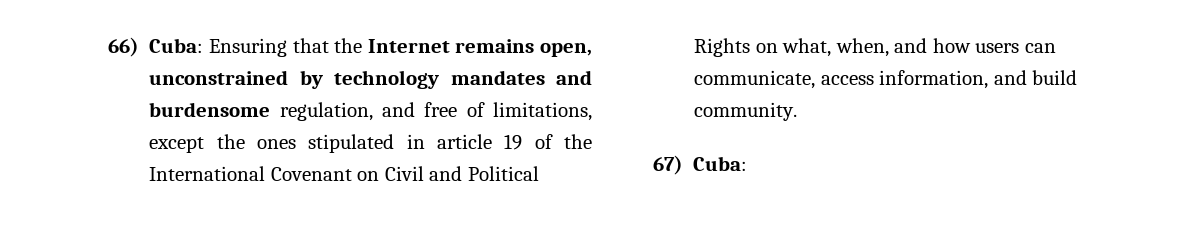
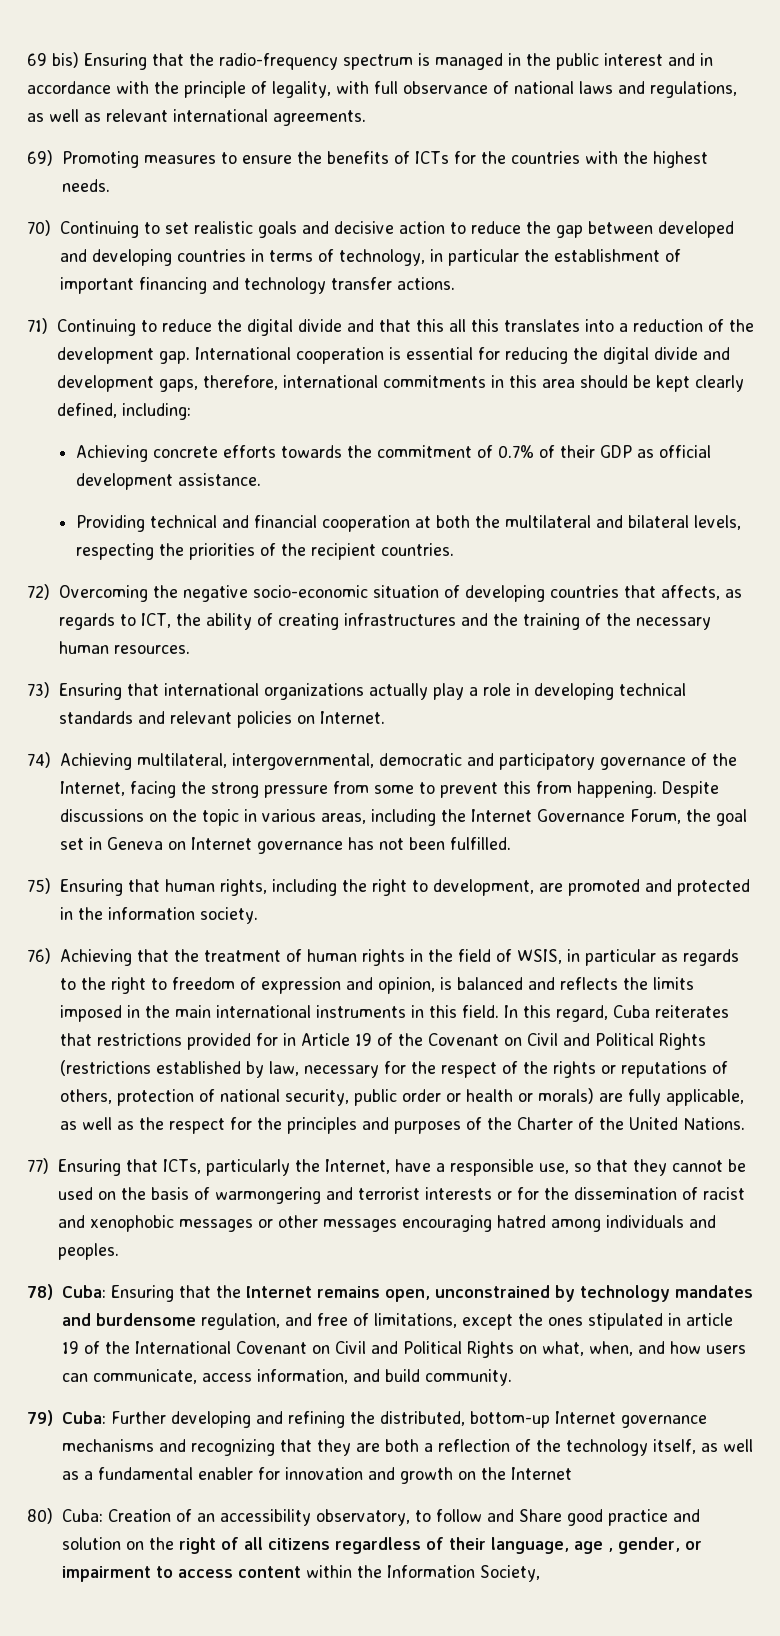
[108,37,139,57] 66) -> [27,52,713,70] [27,81,737,98] [27,109,366,126] [27,150,708,168] [61,179,110,192] [27,220,734,238] [59,249,681,266] [59,277,455,294] [27,318,754,336] [56,347,730,364] [56,375,744,392] [56,403,191,420] [75,445,711,462] [75,473,261,490] [75,515,741,532] [75,543,454,560] [27,584,742,602] [58,613,711,630] [58,641,190,654] [27,682,686,700] [58,711,385,728] [27,752,737,770] [59,781,719,798] [59,809,747,826] [59,837,511,854] [27,878,750,896] [59,907,258,924] [27,948,739,966] [59,977,694,994] [59,1005,729,1022] [59,1033,706,1050] [59,1060,728,1078] [59,1088,744,1106] [59,1117,745,1134] [27,1158,746,1176] [57,1187,745,1204] [57,1215,716,1232] [57,1243,119,1260] [27,1284,53,1300] 69 bis) Ensuring that the radio-frequency spectrum is managed in the public interest and in accordance with the principle of legality, with full observance of national laws and regulations, as well as relevant international agreements. // 69) Promoting measures to ensure the benefits of ICTs for the countries with the highest needs. // 70) Continuing to set realistic goals and decisive action to reduce the gap between developed and developing countries in terms of technology, in particular the establishment of important financing and technology transfer actions. // 71) Continuing to reduce the digital divide and that this all this translates into a reduction of the development gap. International cooperation is essential for reducing the digital divide and development gaps, therefore, international commitments in this area should be kept clearly defined, including: // Achieving concrete efforts towards the commitment of 0.7% of their GDP as official development assistance. // Providing technical and financial cooperation at both the multilateral and bilateral levels, respecting the priorities of the recipient countries. // 72) Overcoming the negative socio-economic situation of developing countries that affects, as regards to ICT, the ability of creating infrastructures and the training of the necessary human resources. // 73) Ensuring that international organizations actually play a role in developing technical standards and relevant policies on Internet. // 74) Achieving multilateral, intergovernmental, democratic and participatory governance of the Internet, facing the strong pressure from some to prevent this from happening. Despite discussions on the topic in various areas, including the Internet Governance Forum, the goal set in Geneva on Internet governance has not been fulfilled. // 75) Ensuring that human rights, including the right to development, are promoted and protected in the information society. // 76) Achieving that the treatment of human rights in the field of WSIS, in particular as regards to the right to freedom of expression and opinion, is balanced and reflects the limits imposed in the main international instruments in this field. In this regard, Cuba reiterates that restrictions provided for in Article 19 of the Covenant on Civil and Political Rights (restrictions established by law, necessary for the respect of the rights or reputations of others, protection of national security, public order or health or morals) are fully applicable, as well as the respect for the principles and purposes of the Charter of the United Nations. // 77) Ensuring that ICTs, particularly the Internet, have a responsible use, so that they cannot be used on the basis of warmongering and terrorist interests or for the dissemination of racist and xenophobic messages or other messages encouraging hatred among individuals and peoples. // 78)
[653,155,748,175] 67) Cuba: -> [27,1410,707,1428] [61,1439,753,1456] [61,1467,572,1484] [27,1508,700,1526] [61,1537,702,1554] [61,1565,540,1582] 79) Cuba: Further developing and refining the distributed, bottom-up Internet governance mechanisms and recognizing that they are both a reflection of the technology itself, as well as a fundamental enabler for innovation and growth on the Internet // 80) Cuba: Creation of an accessibility observatory, to follow and Share good practice and solution on the right of all citizens regardless of their language, age , gender, or impairment to access content within the Information Society,

